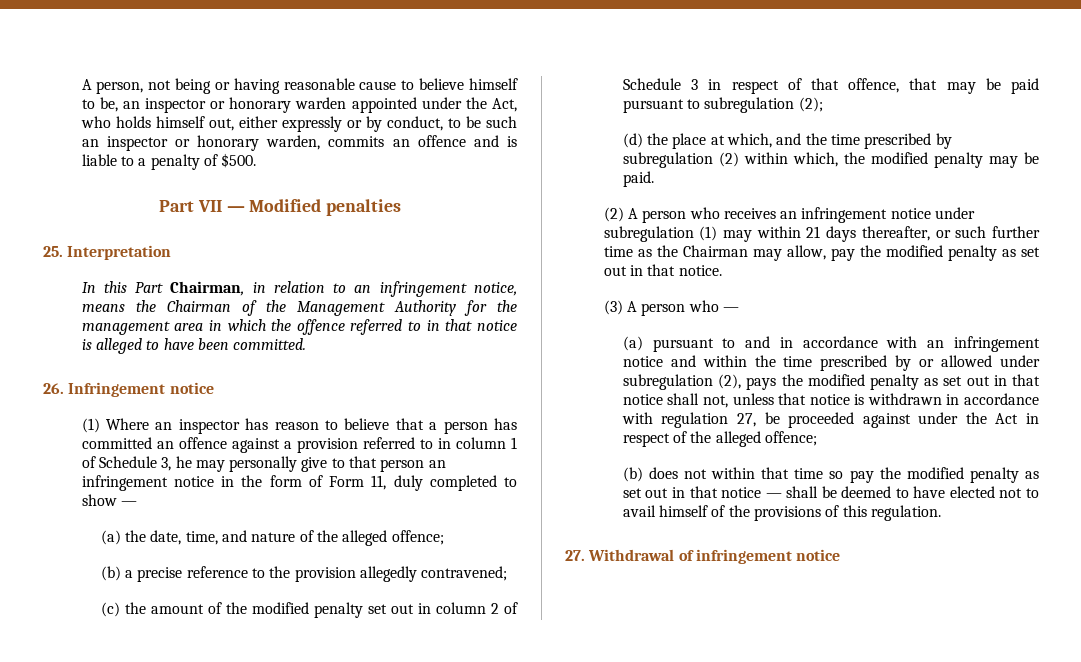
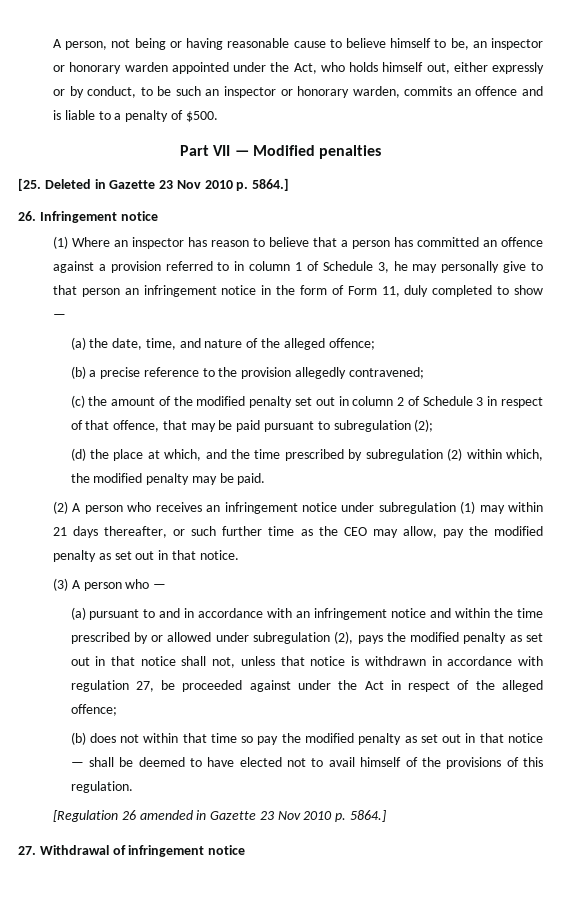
[43,245,172,260] [81,281,518,297] [81,300,517,316] [81,319,517,335] [81,338,307,354] 25. Interpretation // In this Part Chairman, in relation to an infringement notice, means the Chairman of the Management Authority for the management area in which the offence referred to in that notice is alleged to have been committed. -> [18,178,290,191] [25. Deleted in Gazette 23 Nov 2010 p. 5864.]
[682,245,748,257] Chairman -> [343,527,367,536] CEO
(942, 513) none -> [53,810,387,822] // [Regulation 26 amended in Gazette 23 Nov 2010 p. 5864.]

